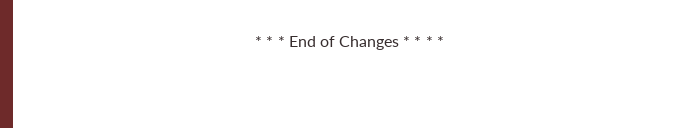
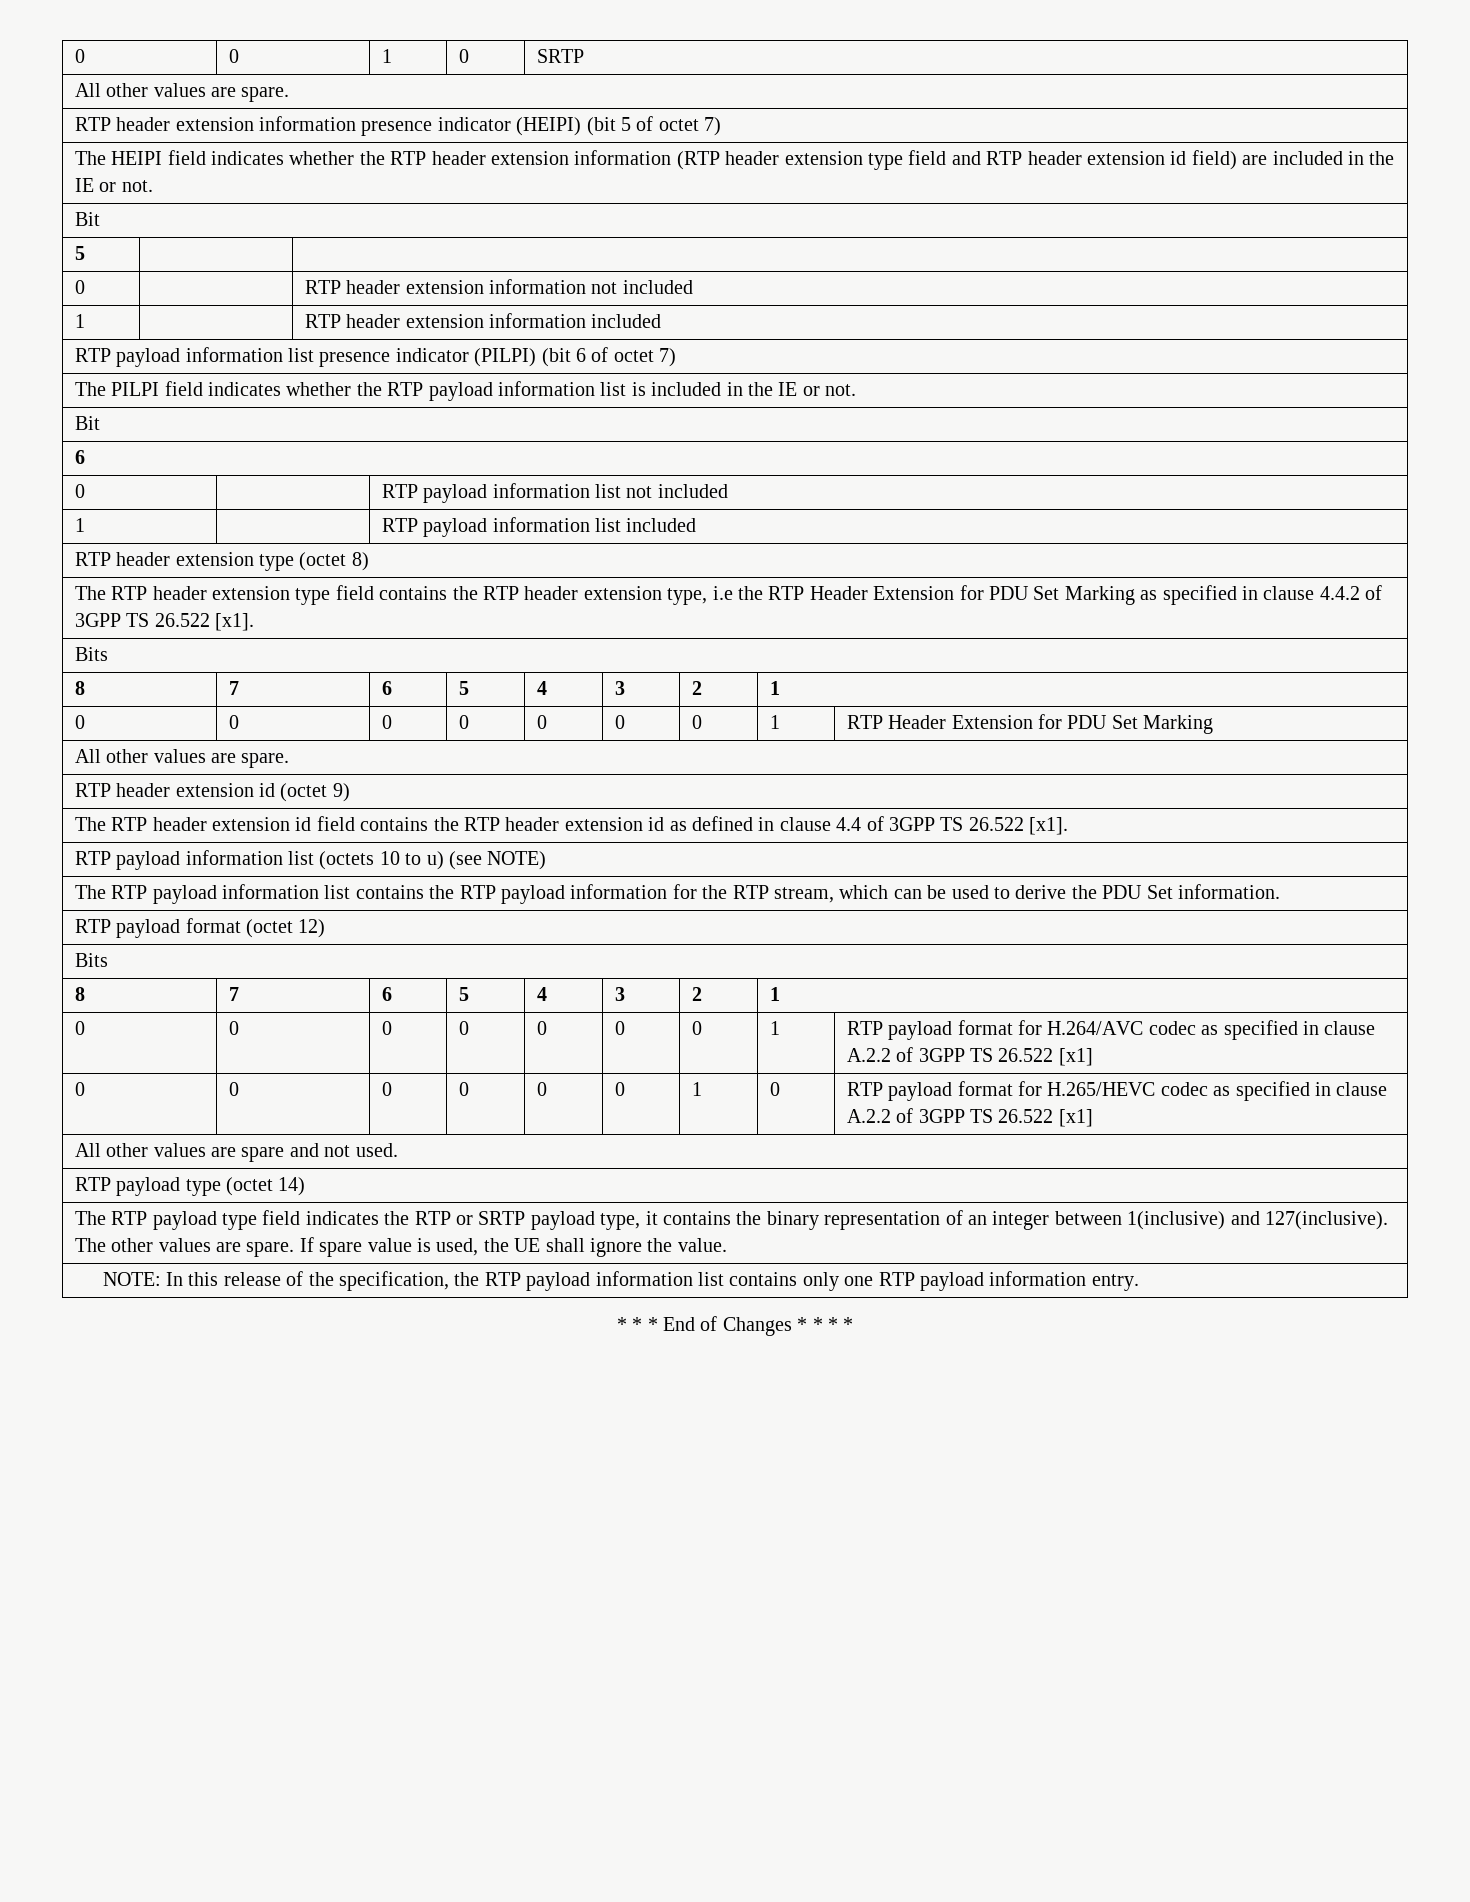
(255, 41) none -> [74,49,85,63] [228,49,239,63] [381,49,392,63] [458,49,469,63] [536,49,584,63] [74,83,290,102] [74,116,722,136] [74,150,1395,170] [74,178,153,192] [74,212,100,226] [74,246,85,260] [74,280,85,294] [304,279,693,294] [74,314,85,328] [304,313,662,328] [74,347,677,367] [74,381,857,401] [74,416,100,430] [74,450,85,464] [74,484,85,498] [381,483,728,503] [74,518,85,532] [381,517,697,537] [74,552,369,571] [74,585,1383,605] [74,613,255,631] [74,647,108,661] [74,681,85,695] [228,681,239,695] [381,681,392,695] [458,681,469,695] [536,681,547,695] [614,681,625,695] [691,681,702,695] [769,681,780,695] [74,715,85,729] [228,715,239,729] [381,715,392,729] [458,715,469,729] [536,715,547,729] [614,715,625,729] [691,715,702,729] [769,715,780,729] [846,714,1214,734] [74,749,290,768] [74,783,350,802] [74,816,1069,835] [74,850,547,870] [74,884,1281,904] [74,918,326,938] [74,953,108,967] [74,987,85,1001] [228,987,239,1001] [381,987,392,1001] [458,987,469,1001] [536,987,547,1001] [614,987,625,1001] [691,987,702,1001] [769,987,780,1001] [74,1021,85,1035] [228,1021,239,1035] [381,1021,392,1035] [458,1021,469,1035] [536,1021,547,1035] [614,1021,625,1035] [691,1021,702,1035] [769,1021,780,1035] [846,1020,1376,1040] [846,1047,1093,1066] [74,1082,85,1096] [228,1082,239,1096] [381,1082,392,1096] [458,1082,469,1096] [536,1082,547,1096] [614,1082,625,1096] [691,1082,702,1096] [769,1082,780,1096] [846,1081,1388,1101] [846,1108,1093,1127] [74,1143,398,1162] [74,1177,306,1196] [74,1210,1389,1230] [74,1237,727,1257] [102,1271,1139,1291] 0 | 0 | 1 | 0 | SRTP // All other values are spare. // RTP header extension information presence indicator (HEIPI) (bit 5 of octet 7) // The HEIPI field indicates whether the RTP header extension information (RTP header extension type field and RTP header extension id field) are included in the IE or not. // Bit // 5 | | // 0 | | RTP header extension information not included // 1 | | RTP header extension information included // RTP payload information list presence indicator (PILPI) (bit 6 of octet 7) // The PILPI field indicates whether the RTP payload information list is included in the IE or not. // Bit // 6 // 0 | | RTP payload information list not included // 1 | | RTP payload information list included // RTP header extension type (octet 8) // The RTP header extension type field contains the RTP header extension type, i.e the RTP Header Extension for PDU Set Marking as specified in clause 4.4.2 of 3GPP TS 26.522 [x1]. // Bits // 8 | 7 | 6 | 5 | 4 | 3 | 2 | 1 // 0 | 0 | 0 | 0 | 0 | 0 | 0 | 1 | RTP Header Extension for PDU Set Marking // All other values are spare. // RTP header extension id (octet 9) // The RTP header extension id field contains the RTP header extension id as defined in clause 4.4 of 3GPP TS 26.522 [x1]. // RTP payload information list (octets 10 to u) (see NOTE) // The RTP payload information list contains the RTP payload information for the RTP stream, which can be used to derive the PDU Set information. // RTP payload format (octet 12) // Bits // 8 | 7 | 6 | 5 | 4 | 3 | 2 | 1 // 0 | 0 | 0 | 0 | 0 | 0 | 0 | 1 | RTP payload format for H.264/AVC codec as specified in clause A.2.2 of 3GPP TS 26.522 [x1] // 0 | 0 | 0 | 0 | 0 | 0 | 1 | 0 | RTP payload format for H.265/HEVC codec as specified in clause A.2.2 of 3GPP TS 26.522 [x1] // All other values are spare and not used. // RTP payload type (octet 14) // The RTP payload type field indicates the RTP or SRTP payload type, it contains the binary representation of an integer between 1(inclusive) and 127(inclusive). The other values are spare. If spare value is used, the UE shall ignore the value. // NOTE: In this release of the specification, the RTP payload information list contains only one RTP payload information entry. //

